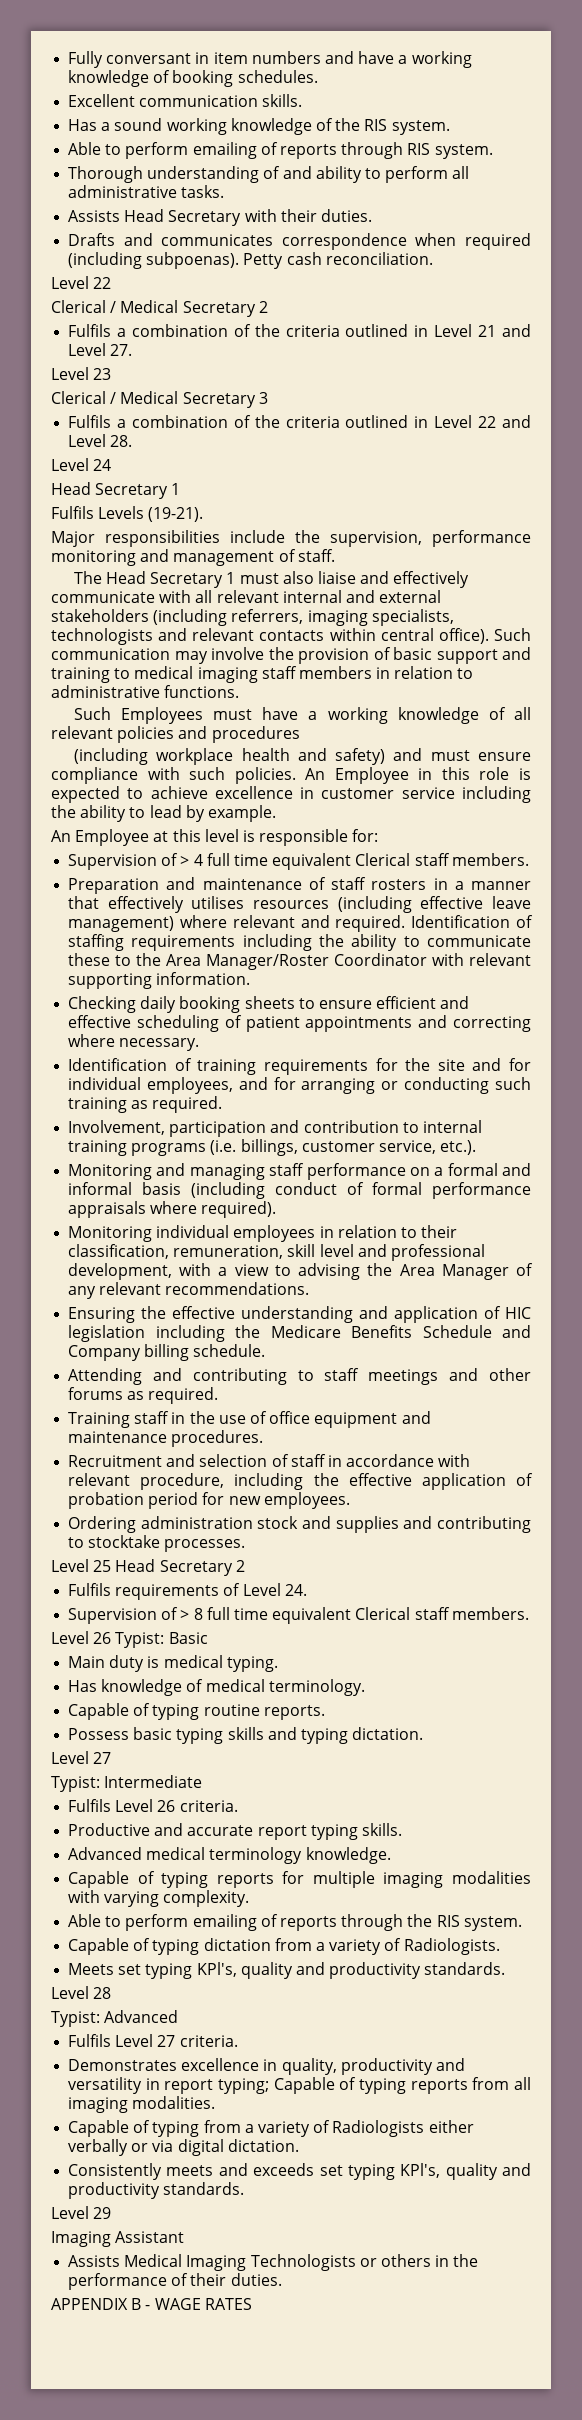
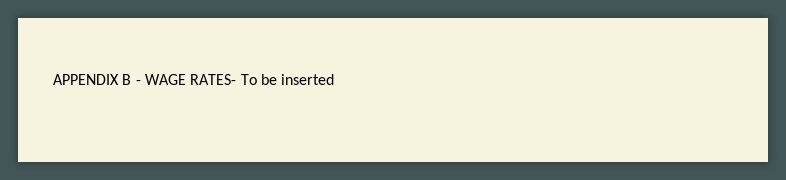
[68,51,472,68] [68,70,318,87] [68,94,303,107] [68,118,450,135] [68,142,493,159] [68,166,470,183] [68,185,225,198] [68,209,372,226] [68,233,531,250] [68,252,433,269] [51,276,112,289] [51,300,268,317] [68,324,531,337] [68,343,133,356] [51,367,112,380] [51,391,268,408] [68,415,531,428] [68,434,133,447] [51,458,112,471] [51,482,181,499] [51,506,204,522] [51,530,531,547] [51,549,335,566] [73,571,470,588] [51,590,442,603] [51,609,454,626] [51,628,532,645] [51,647,531,664] [51,666,474,683] [51,685,240,698] [73,707,531,724] [51,726,300,743] [73,748,531,765] [51,767,531,784] [51,786,531,803] [51,805,276,822] [51,829,379,846] [68,853,529,870] [68,877,531,894] [68,896,531,913] [68,915,533,932] [68,934,531,951] [68,953,531,970] [68,972,251,989] [68,996,470,1013] [68,1015,531,1032] [68,1034,200,1051] [68,1058,531,1075] [68,1077,531,1094] [68,1096,223,1113] [68,1120,482,1137] [68,1139,477,1156] [68,1163,531,1180] [68,1182,531,1199] [68,1201,277,1218] [68,1225,458,1242] [68,1244,485,1261] [68,1263,533,1280] [68,1282,310,1299] [68,1306,531,1323] [68,1325,531,1342] [68,1344,266,1361] [68,1368,531,1385] [68,1387,219,1404] [68,1411,431,1428] [68,1430,264,1447] [68,1454,471,1467] [68,1473,533,1490] [68,1492,350,1509] [68,1516,531,1533] [68,1535,246,1552] [51,1559,245,1576] [68,1583,307,1600] [68,1607,529,1624] [51,1631,208,1648] [68,1655,278,1672] [68,1679,365,1696] [68,1703,325,1720] [68,1727,424,1744] [51,1751,112,1764] [51,1775,203,1792] [68,1799,238,1812] [68,1823,402,1840] [68,1847,391,1864] [68,1871,531,1888] [68,1890,250,1907] [68,1914,522,1931] [68,1938,500,1955] [68,1962,506,1979] [51,1986,112,1999] [51,2010,179,2027] [68,2034,238,2047] [68,2058,465,2075] [68,2077,531,2094] [68,2096,216,2113] [68,2120,474,2137] [68,2139,299,2156] [68,2163,531,2180] [68,2182,245,2199] [51,2206,112,2219] [51,2231,185,2247] [68,2254,479,2271] [68,2273,282,2290] [51,2298,252,2310] Fully conversant in item numbers and have a working knowledge of booking schedules. // Excellent communication skills. // Has a sound working knowledge of the RIS system. // Able to perform emailing of reports through RIS system. // Thorough understanding of and ability to perform all administrative tasks. // Assists Head Secretary with their duties. // Drafts and communicates correspondence when required (including subpoenas). Petty cash reconciliation. // Level 22 // Clerical / Medical Secretary 2 // Fulfils a combination of the criteria outlined in Level 21 and Level 27. // Level 23 // Clerical / Medical Secretary 3 // Fulfils a combination of the criteria outlined in Level 22 and Level 28. // Level 24 // Head Secretary 1 // Fulfils Levels (19-21). // Major responsibilities include the supervision, performance monitoring and management of staff. // The Head Secretary 1 must also liaise and effectively communicate with all relevant internal and external stakeholders (including referrers, imaging specialists, technologists and relevant contacts within central office). Such communication may involve the provision of basic support and training to medical imaging staff members in relation to administrative functions. // Such Employees must have a working knowledge of all relevant policies and procedures // (including workplace health and safety) and must ensure compliance with such policies. An Employee in this role is expected to achieve excellence in customer service including the ability to lead by example. // An Employee at this level is responsible for: // Supervision of > 4 full time equivalent Clerical staff members. // Preparation and maintenance of staff rosters in a manner that effectively utilises resources (including effective leave management) where relevant and required. Identification of staffing requirements including the ability to communicate these to the Area Manager/Roster Coordinator with relevant supporting information. // Checking daily booking sheets to ensure efficient and effective scheduling of patient appointments and correcting where necessary. // Identification of training requirements for the site and for individual employees, and for arranging or conducting such training as required. // Involvement, participation and contribution to internal training programs (i.e. billings, customer service, etc.). // Monitoring and managing staff performance on a formal and informal basis (including conduct of formal performance appraisals where required). // Monitoring individual employees in relation to their classification, remuneration, skill level and professional development, with a view to advising the Area Manager of any relevant recommendations. // Ensuring the effective understanding and application of HIC legislation including the Medicare Benefits Schedule and Company billing schedule. // Attending and contributing to staff meetings and other forums as required. // Training staff in the use of office equipment and maintenance procedures. // Recruitment and selection of staff in accordance with relevant procedure, including the effective application of probation period for new employees. // Ordering administration stock and supplies and contributing to stocktake processes. // Level 25 Head Secretary 2 // Fulfils requirements of Level 24. // Supervision of > 8 full time equivalent Clerical staff members. // Level 26 Typist: Basic // Main duty is medical typing. // Has knowledge of medical terminology. // Capable of typing routine reports. // Possess basic typing skills and typing dictation. // Level 27 // Typist: Intermediate // Fulfils Level 26 criteria. // Productive and accurate report typing skills. // Advanced medical terminology knowledge. // Capable of typing reports for multiple imaging modalities with varying complexity. // Able to perform emailing of reports through the RIS system. // Capable of typing dictation from a variety of Radiologists. // Meets set typing KPl's, quality and productivity standards. // Level 28 // Typist: Advanced // Fulfils Level 27 criteria. // Demonstrates excellence in quality, productivity and versatility in report typing; Capable of typing reports from all imaging modalities. // Capable of typing from a variety of Radiologists either verbally or via digital dictation. // Consistently meets and exceeds set typing KPl's, quality and productivity standards. // Level 29 // Imaging Assistant // Assists Medical Imaging Technologists or others in the performance of their duties. // APPENDIX B - WAGE RATES -> [53,74,335,85] APPENDIX B - WAGE RATES- To be inserted

